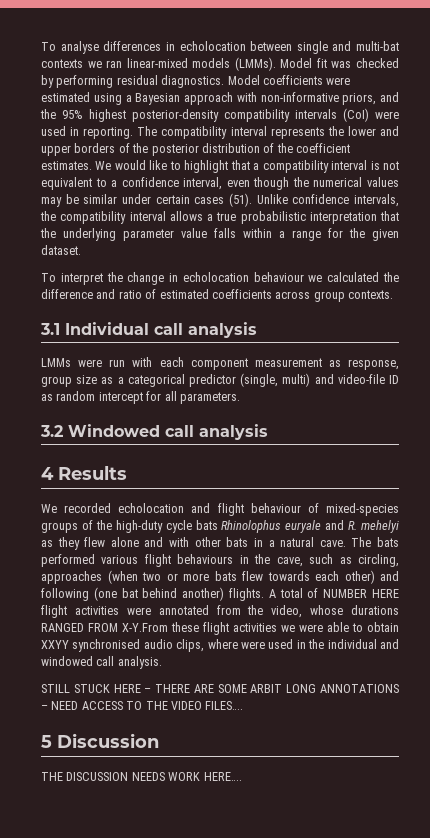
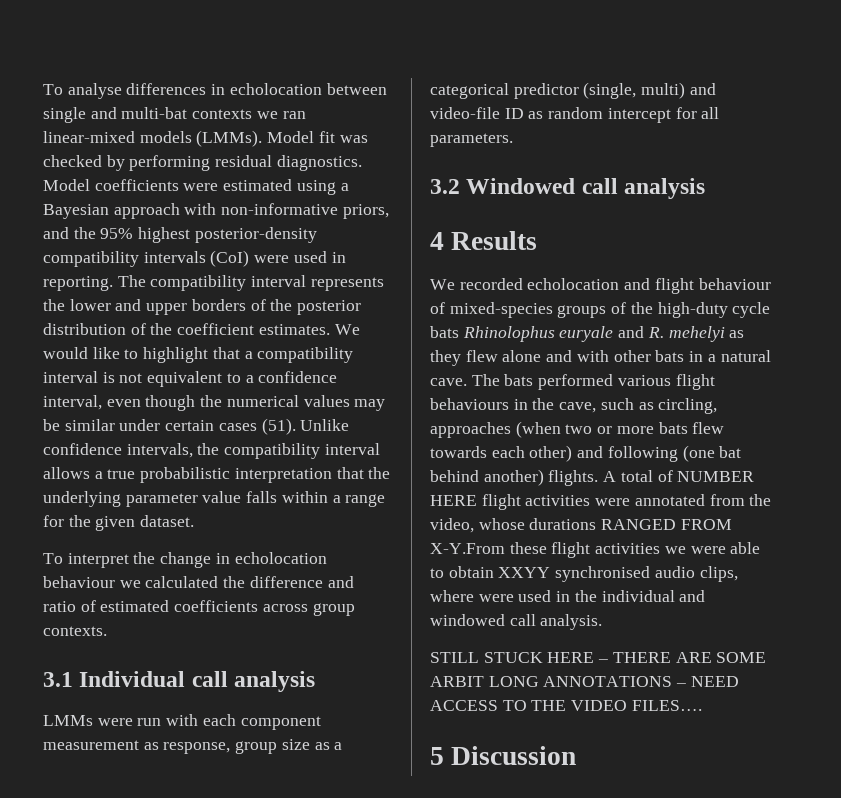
[41,772,242,781] // THE DISCUSSION NEEDS WORK HERE…. -> (577, 755) none

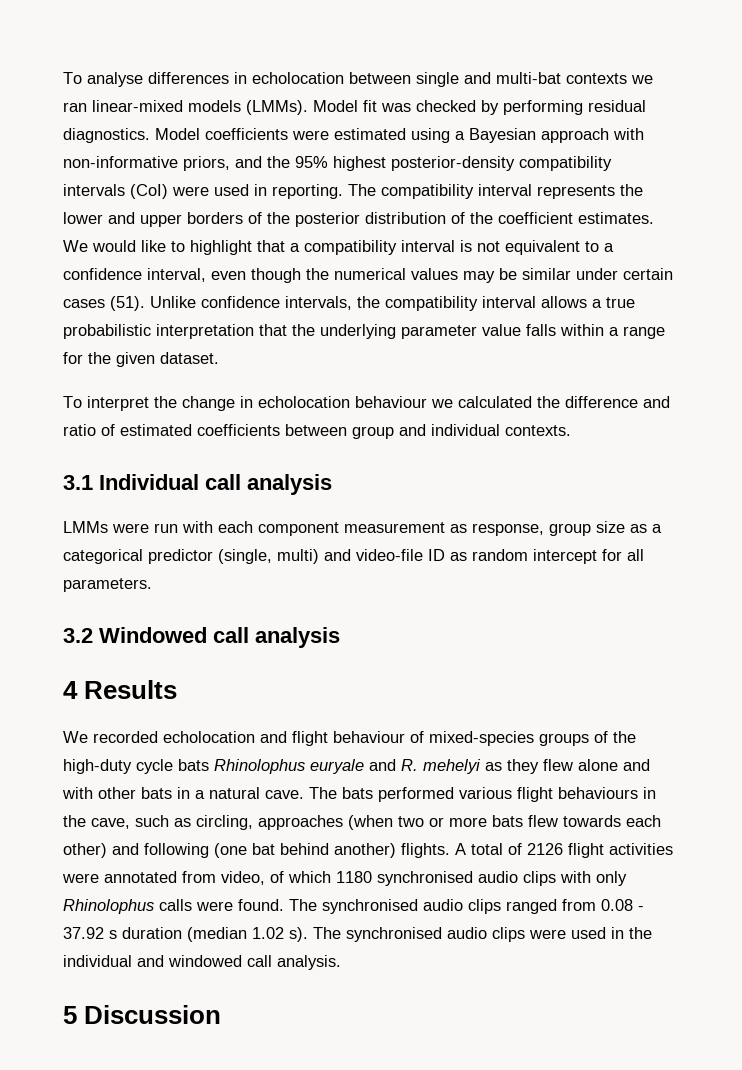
[262,603,355,616] across group -> [285,424,500,439] between group and individual
[677,471,755,482] [430,495,477,506] NUMBER HERE -> [527,843,563,855] 2126
[749,494,772,506] [430,518,732,533] [430,542,761,558] [430,566,738,582] [430,590,474,602] the video, whose durations RANGED FROM X-Y.From these flight activities we were able to obtain XXYY synchronised audio clips, where -> [221,871,627,886] [63,899,644,914] [63,927,525,942] video, of which 1180 synchronised audio clips with only Rhinolophus calls were found. The synchronised audio clips ranged from 0.08 - 37.92 s duration (median 1.02 s). The synchronised audio clips
[430,652,767,663] [430,676,739,687] [430,700,702,711] // STILL STUCK HERE – THERE ARE SOME ARBIT LONG ANNOTATIONS – NEED ACCESS TO THE VIDEO FILES…. -> (341, 962) none

